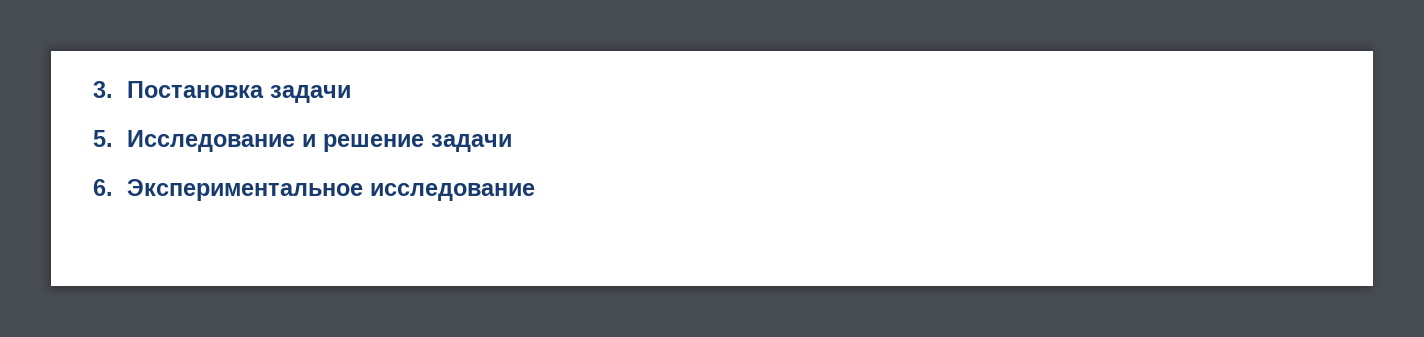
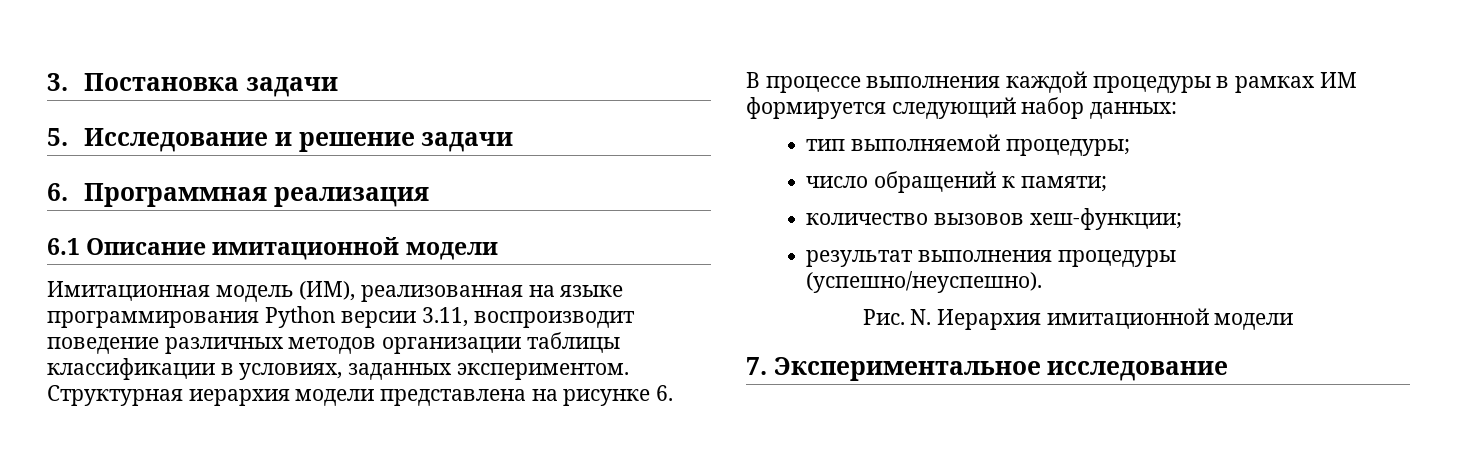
(113, 187) none -> [84,183,430,207] [47,237,498,260] [47,281,624,302] [47,306,635,328] [47,332,620,354] [47,358,629,380] [47,385,674,406] [746,71,1357,93] [746,97,1178,119] [806,134,1130,156] [806,171,1107,193] [806,208,1182,230] [806,250,1176,267] [806,271,1043,293] [862,308,1294,330] [746,357,767,375] Программная реализация // 6.1 Описание имитационной модели // Имитационная модель (ИМ), реализованная на языке программирования Python версии 3.11, воспроизводит поведение различных методов организации таблицы классификации в условиях, заданных экспериментом. Структурная иерархия модели представлена на рисунке 6. // В процессе выполнения каждой процедуры в рамках ИМ формируется следующий набор данных: // тип выполняемой процедуры; // число обращений к памяти; // количество вызовов хеш-функции; // результат выполнения процедуры (успешно/неуспешно). // Рис. N. Иерархия имитационной модели // 7.

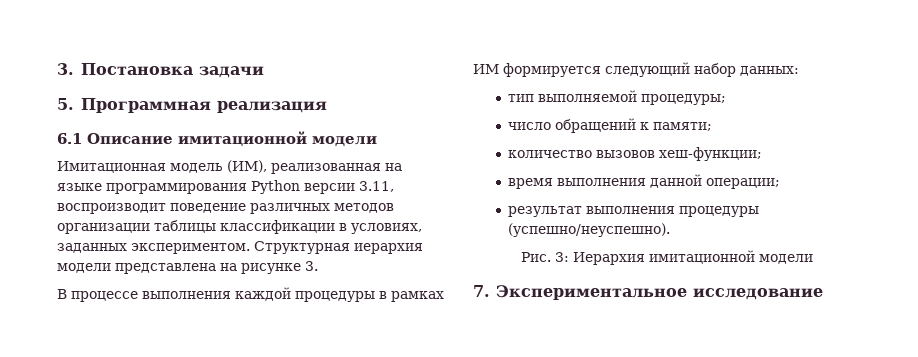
[84,128,514,152] [47,183,68,201] Исследование и решение задачи // 6. -> (74, 104) none
[656,385,674,401] 6. -> [305,261,318,271] 3.
(1182, 219) none -> [508,174,781,189] // время выполнения данной операции;
[910,309,932,325] N. -> [555,252,569,262] 3:

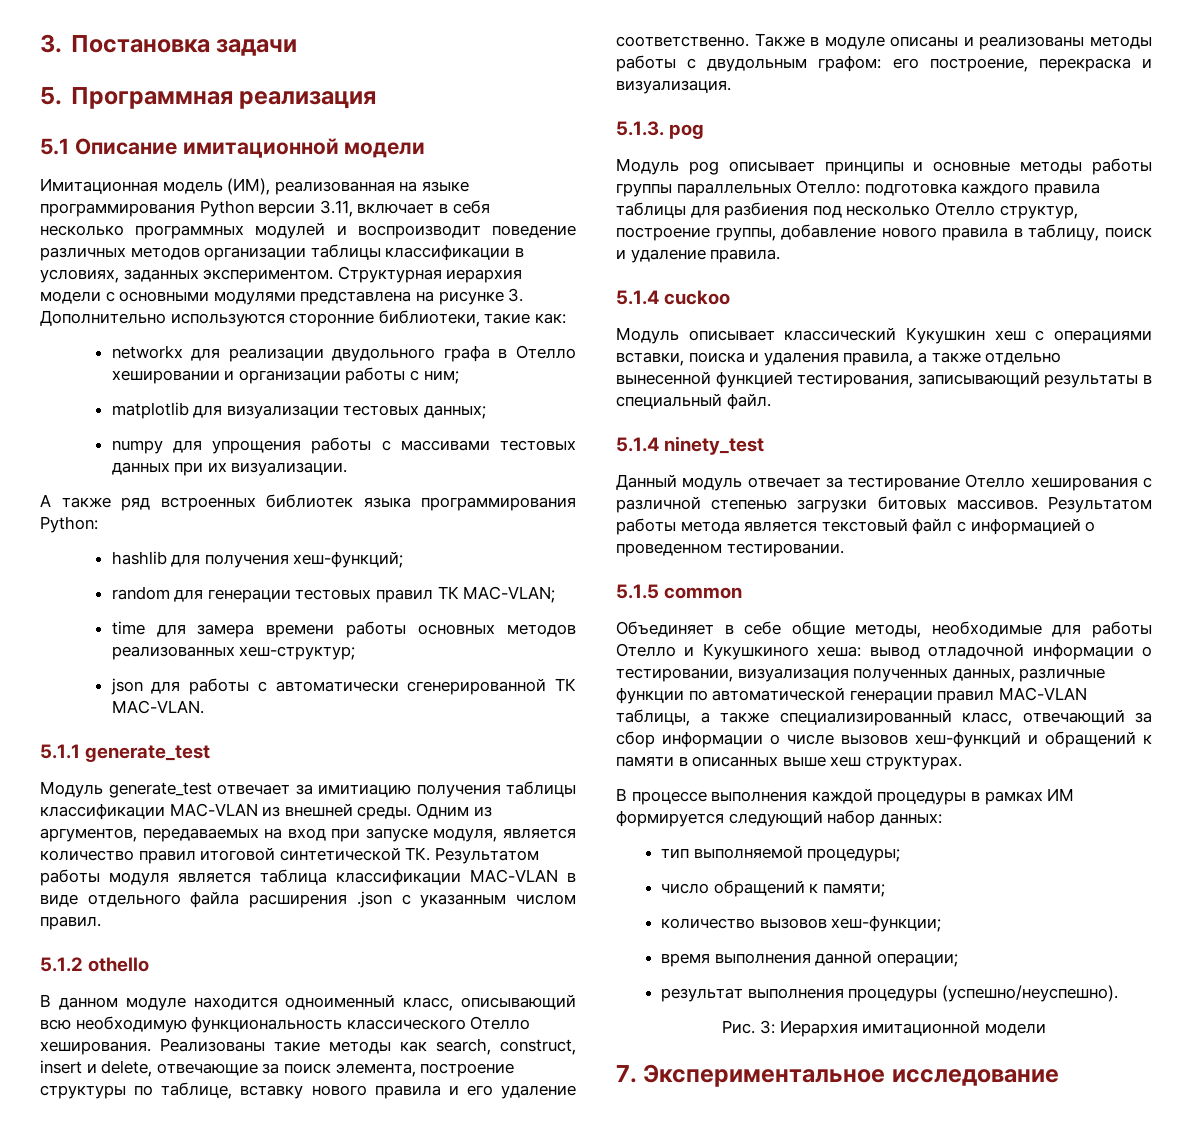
[57,133,82,144] 6.1 -> [40,138,69,155] 5.1
(394, 186) none -> [357,200,490,214] [40,222,347,239] включает в себя несколько программных модулей и
(111, 268) none -> [105,291,296,305] с основными модулями
(318, 266) none -> [40,310,566,327] [111,345,577,362] [111,367,459,384] [111,402,486,419] [111,437,576,454] [111,462,348,476] [40,494,576,511] [40,516,98,533] [111,551,404,568] [111,586,556,603] [111,621,576,638] [111,646,356,660] [110,678,576,695] [111,700,204,714] [40,744,211,762] [40,781,576,798] [40,803,492,820] [40,828,576,842] [40,847,539,864] [40,869,576,886] [40,891,576,908] [40,916,101,930] [40,957,150,972] [40,994,576,1011] [40,1016,531,1033] [40,1038,576,1055] [40,1060,515,1077] [40,1082,576,1099] [616,33,1152,50] [616,55,1152,72] [616,80,731,94] [616,121,705,139] [616,158,1152,175] [616,180,1100,197] [616,202,1078,219] [616,224,1152,241] [616,249,781,263] [616,290,731,305] [616,327,1152,344] [616,352,1062,366] [616,371,1152,388] [616,393,771,410] [616,436,765,455] [616,474,1152,491] [616,496,1152,513] [616,518,1096,535] [616,543,844,557] [616,584,743,599] [616,621,1152,638] [616,643,1152,660] [616,668,1106,682] [616,687,1087,704] [616,709,1152,726] [616,731,1152,748] [616,756,962,770] Дополнительно используются сторонние библиотеки, такие как: // networkx для реализации двудольного графа в Отелло хешировании и организации работы с ним; // matplotlib для визуализации тестовых данных; // numpy для упрощения работы с массивами тестовых данных при их визуализации. // А также ряд встроенных библиотек языка программирования Python: // hashlib для получения хеш-функций; // random для генерации тестовых правил ТК MAC-VLAN; // time для замера времени работы основных методов реализованных хеш-структур; // json для работы с автоматически сгенерированной ТК MAC-VLAN. // 5.1.1 generate_test // Модуль generate_test отвечает за имитиацию получения таблицы классификации MAC-VLAN из внешней среды. Одним из аргументов, передаваемых на вход при запуске модуля, является количество правил итоговой синтетической ТК. Результатом работы модуля является таблица классификации MAC-VLAN в виде отдельного файла расширения .json с указанным числом правил. // 5.1.2 othello // В данном модуле находится одноименный класс, описывающий всю необходимую функциональность классического Отелло хеширования. Реализованы такие методы как search, construct, insert и delete, отвечающие за поиск элемента, построение структуры по таблице, вставку нового правила и его удаление соответственно. Также в модуле описаны и реализованы методы работы с двудольным графом: его построение, перекраска и визуализация. // 5.1.3. pog // Модуль pog описывает принципы и основные методы работы группы параллельных Отелло: подготовка каждого правила таблицы для разбиения под несколько Отелло структур, построение группы, добавление нового правила в таблицу, поиск и удаление правила. // 5.1.4 cuckoo // Модуль описывает классический Кукушкин хеш с операциями вставки, поиска и удаления правила, а также отдельно вынесенной функцией тестирования, записывающий результаты в специальный файл. // 5.1.4 ninety_test // Данный модуль отвечает за тестирование Отелло хеширования с различной степенью загрузки битовых массивов. Результатом работы метода является текстовый файл с информацией о проведенном тестировании. // 5.1.5 common // Объединяет в себе общие методы, необходимые для работы Отелло и Кукушкиного хеша: вывод отладочной информации о тестировании, визуализация полученных данных, различные функции по автоматической генерации правил MAC-VLAN таблицы, а также специализированный класс, отвечающий за сбор информации о числе вызовов хеш-функций и обращений к памяти в описанных выше хеш структурах.

